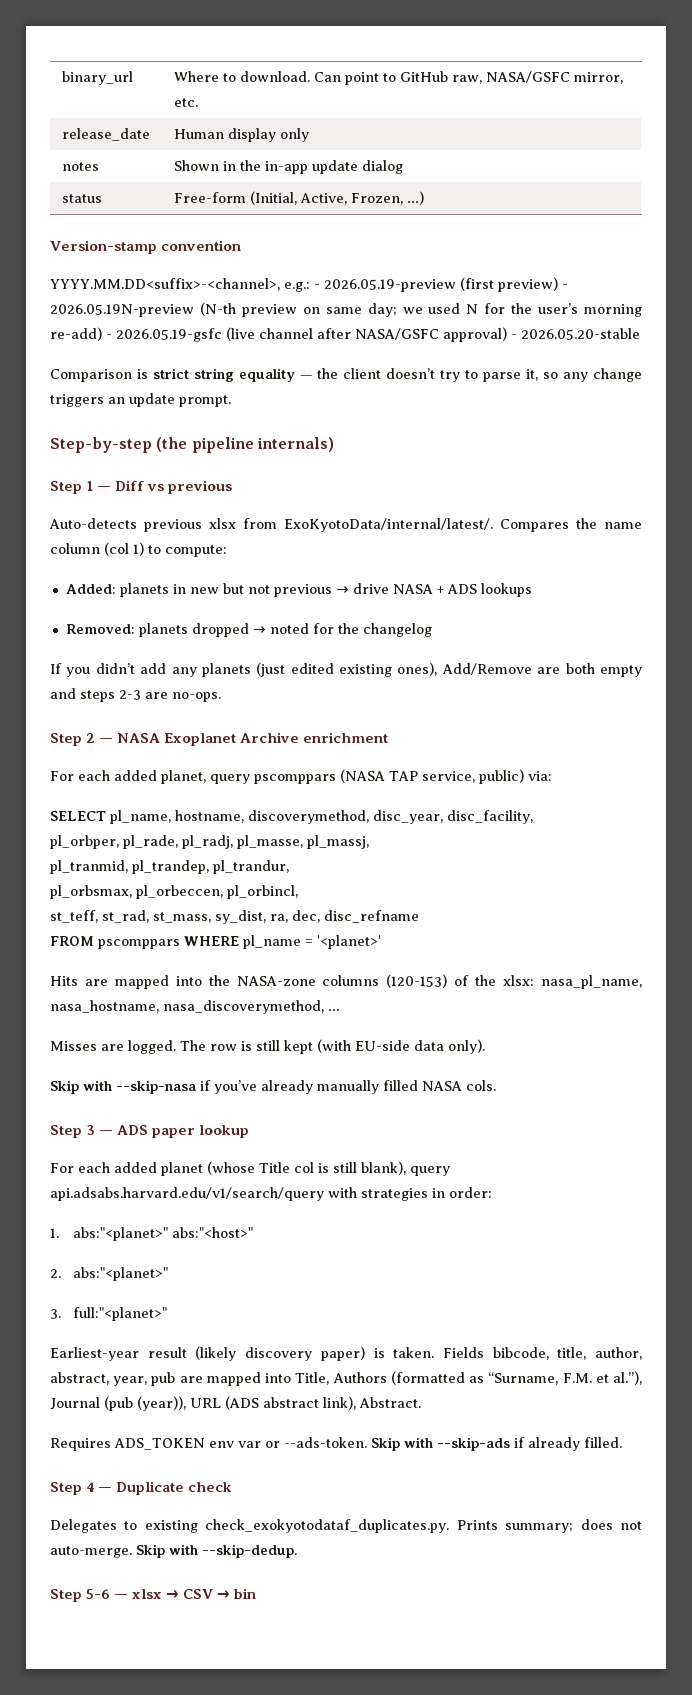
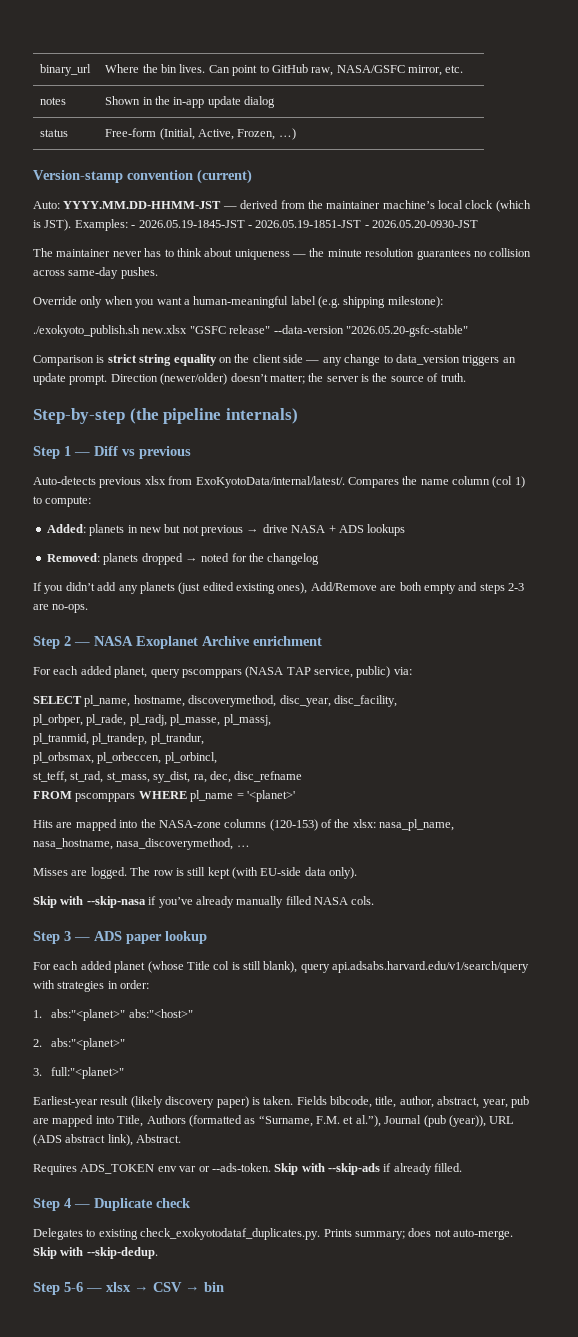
[222,71,310,82] to download. -> [142,64,206,73] the bin lives.
[61,128,150,141] [173,128,309,142] // release_date | Human display only -> (464, 69) none
[50,277,568,292] [50,302,643,317] [50,327,640,342] // YYYY.MM.DD<suffix>-<channel>, e.g.: - 2026.05.19-preview (first preview) - 2026.05.19N-preview (N-th preview on same day; we used N for the user’s morning re-add) - 2026.05.19-gsfc (live channel after NASA/GSFC approval) - 2026.05.20-stable -> [197,169,252,184] [33,200,531,212] [33,219,478,231] [33,248,532,260] [33,267,158,279] [33,296,443,308] [33,325,468,337] (current) // Auto: YYYY.MM.DD-HHMM-JST — derived from the maintainer machine’s local clock (which is JST). Examples: - 2026.05.19-1845-JST - 2026.05.19-1851-JST - 2026.05.20-0930-JST // The maintainer never has to think about uniqueness — the minute resolution guarantees no collision across same-day pushes. // Override only when you want a human-meaningful label (e.g. shipping milestone): // ./exokyoto_publish.sh new.xlsx "GSFC release" --data-version "2026.05.20-gsfc-stable"
[300,375,312,379] — -> [218,357,232,363] on
[386,368,642,382] [50,393,231,407] doesn’t try to parse it, so any change triggers an update prompt. -> [283,354,516,366] [33,373,466,385] side — any change to data_version triggers an update prompt. Direction (newer/older) doesn’t matter; the server is the source of truth.

